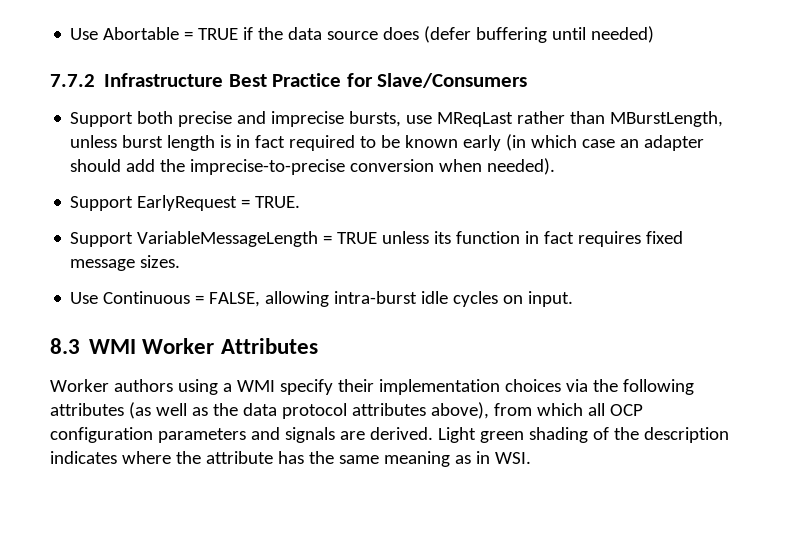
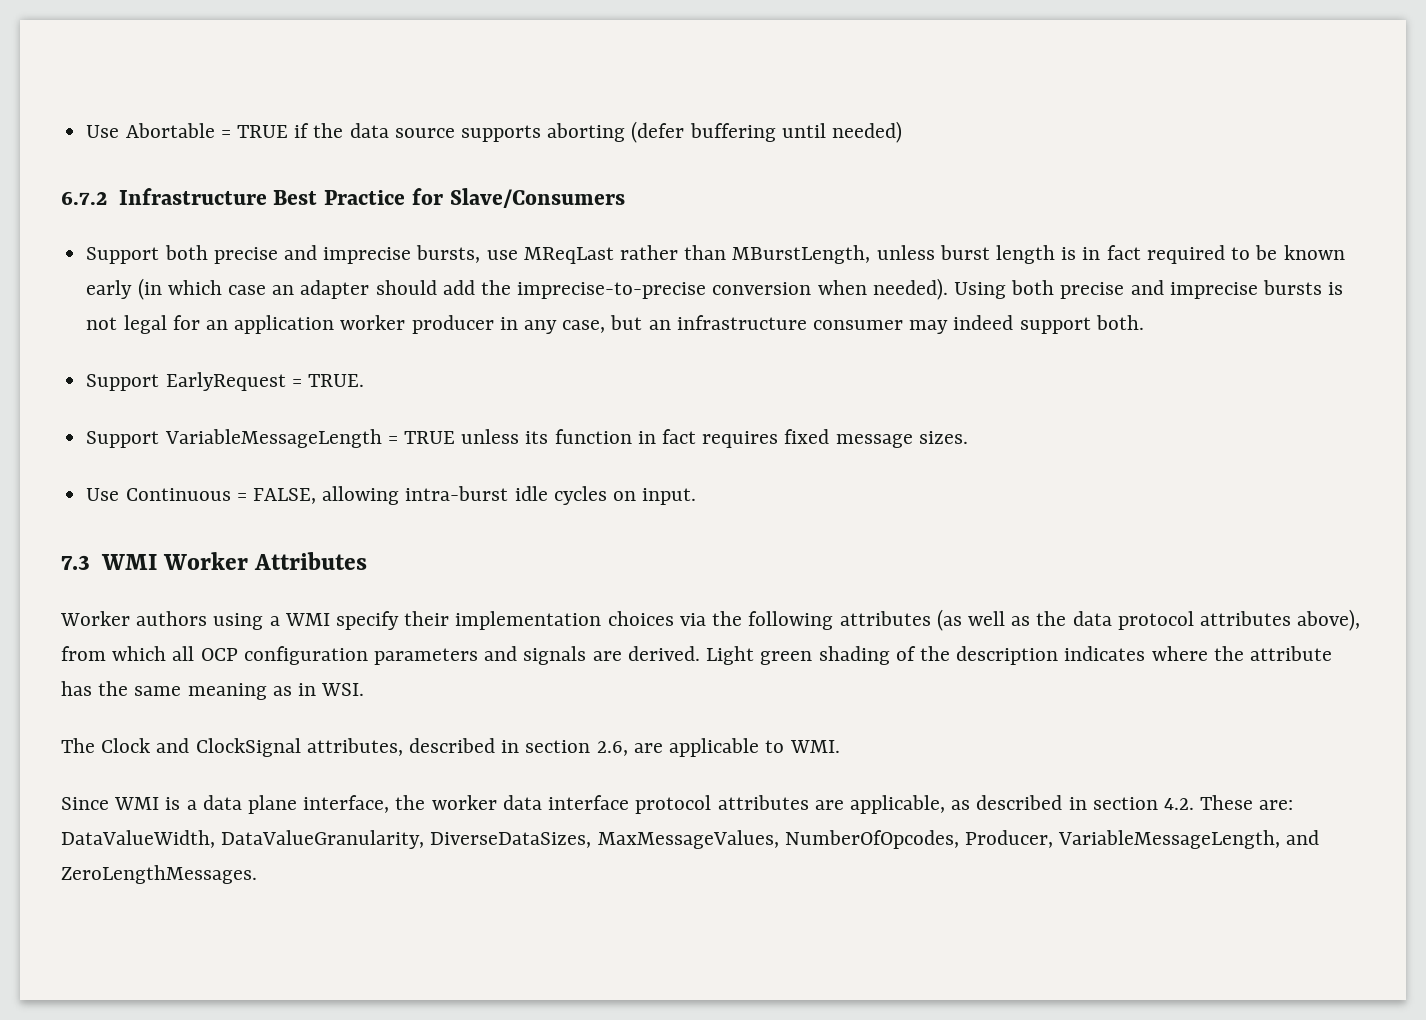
[383,27,420,40] does -> [460,123,626,142] supports aborting
[50,74,95,87] 7.7.2 -> [61,191,107,205] 6.7.2
(556, 166) none -> [954,280,1344,299] [86,315,1144,334] Using both precise and imprecise bursts is not legal for an application worker producer in any case, but an infrastructure consumer may indeed support both.
[50,338,80,354] 8.3 -> [61,555,90,570] 7.3
(531, 458) none -> [61,738,840,757] [61,795,1294,814] [61,830,1320,849] [61,865,257,884] // The Clock and ClockSignal attributes, described in section 2.6, are applicable to WMI. // Since WMI is a data plane interface, the worker data interface protocol attributes are applicable, as described in section 4.2. These are: DataValueWidth, DataValueGranularity, DiverseDataSizes, MaxMessageValues, NumberOfOpcodes, Producer, VariableMessageLength, and ZeroLengthMessages.

